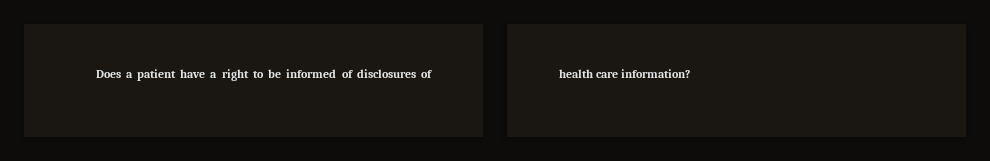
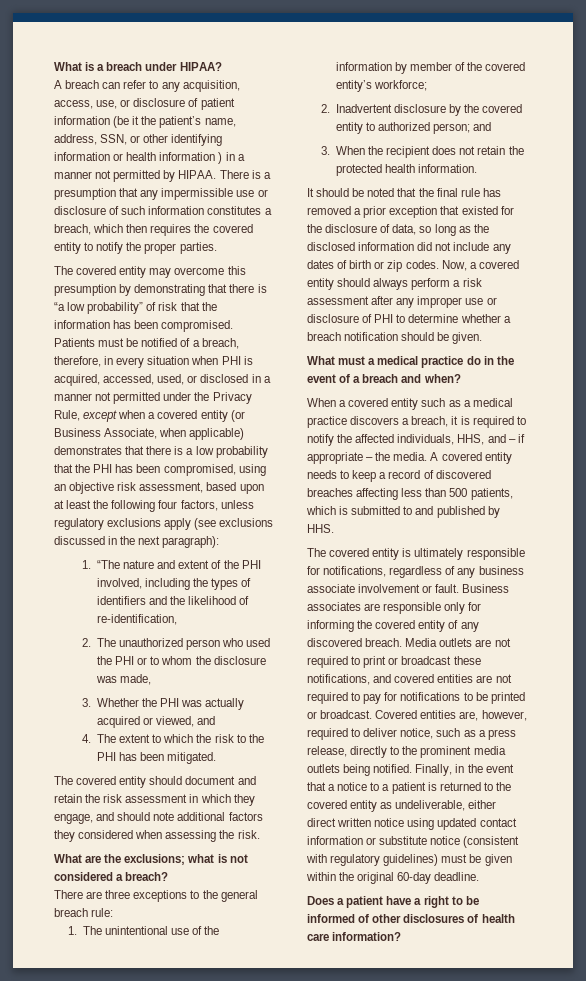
(95, 74) none -> [54,62,222,71] [54,80,240,92] [54,98,235,110] [54,116,236,128] [54,134,223,146] [54,152,245,164] [54,170,271,182] [54,188,268,200] [54,206,272,215] [54,224,253,236] [54,242,217,254] [54,266,246,278] [54,284,267,296] [54,302,217,314] [54,320,234,332] [54,338,239,349] [54,356,253,368] [54,374,271,386] [54,392,252,404] [54,410,245,422] [54,428,245,440] [54,446,268,458] [54,464,266,476] [54,482,264,494] [54,500,254,512] [54,518,274,530] [54,536,220,548] [82,560,261,569] [96,578,252,590] [96,596,250,605] [96,614,177,625] [82,638,271,650] [96,656,266,665] [95,674,152,685] [82,698,245,710] [96,716,216,728] [82,734,264,743] [96,752,217,764] [54,776,256,788] [54,794,255,806] [54,812,263,824] [54,830,260,842] [54,854,248,865] [54,872,169,881] [54,890,258,902] [54,908,114,917] [68,926,220,935] [335,62,526,74] [335,80,427,92] [321,104,523,116] [335,122,492,134] [321,146,524,158] [335,164,478,176] [307,188,501,197] [307,206,514,218] [307,224,489,236] [307,242,511,254] [307,260,519,272] [307,278,482,290] [307,296,497,308] [307,314,511,323] [307,332,483,344] [307,356,514,368] [307,374,461,383] [307,398,513,410] [307,416,526,428] [307,434,525,446] [307,452,512,464] [307,470,491,482] [307,488,513,500] [306,506,500,518] [307,524,334,533] [307,548,525,560] [307,566,524,578] [307,584,510,593] [307,602,482,614] [307,620,479,632] [307,638,511,647] [307,656,481,668] [307,674,512,685] [307,692,525,704] [307,710,527,721] [307,728,516,740] [307,746,506,758] [307,764,514,776] [307,782,511,794] [307,800,497,812] [307,818,517,830] [307,836,520,848] [306,854,512,866] [306,872,480,884] What is a breach under HIPAA? // A breach can refer to any acquisition, access, use, or disclosure of patient information (be it the patient’s name, address, SSN, or other identifying information or health information ) in a manner not permitted by HIPAA. There is a presumption that any impermissible use or disclosure of such information constitutes a breach, which then requires the covered entity to notify the proper parties. // The covered entity may overcome this presumption by demonstrating that there is “a low probability” of risk that the information has been compromised. Patients must be notified of a breach, therefore, in every situation when PHI is acquired, accessed, used, or disclosed in a manner not permitted under the Privacy Rule, except when a covered entity (or Business Associate, when applicable) demonstrates that there is a low probability that the PHI has been compromised, using an objective risk assessment, based upon at least the following four factors, unless regulatory exclusions apply (see exclusions discussed in the next paragraph): // 1. “The nature and extent of the PHI involved, including the types of identifiers and the likelihood of re-identification, // 2. The unauthorized person who used the PHI or to whom the disclosure was made, // 3. Whether the PHI was actually acquired or viewed, and // 4. The extent to which the risk to the PHI has been mitigated. // The covered entity should document and retain the risk assessment in which they engage, and should note additional factors they considered when assessing the risk. // What are the exclusions; what is not considered a breach? // There are three exceptions to the general breach rule: // 1. The unintentional use of the information by member of the covered entity’s workforce; // 2. Inadvertent disclosure by the covered entity to authorized person; and // 3. When the recipient does not retain the protected health information. // It should be noted that the final rule has removed a prior exception that existed for the disclosure of data, so long as the disclosed information did not include any dates of birth or zip codes. Now, a covered entity should always perform a risk assessment after any improper use or disclosure of PHI to determine whether a breach notification should be given. // What must a medical practice do in the event of a breach and when? // When a covered entity such as a medical practice discovers a breach, it is required to notify the affected individuals, HHS, and – if appropriate – the media. A covered entity needs to keep a record of discovered breaches affecting less than 500 patients, which is submitted to and published by HHS. // The covered entity is ultimately responsible for notifications, regardless of any business associate involvement or fault. Business associates are responsible only for informing the covered entity of any discovered breach. Media outlets are not required to print or broadcast these notifications, and covered entities are not required to pay for notifications to be printed or broadcast. Covered entities are, however, required to deliver notice, such as a press release, directly to the prominent media outlets being notified. Finally, in the event that a notice to a patient is returned to the covered entity as undeliverable, either direct written notice using updated contact information or substitute notice (consistent with regulatory guidelines) must be given within the original 60-day deadline. //
(353, 74) none -> [372,914,402,923] other

